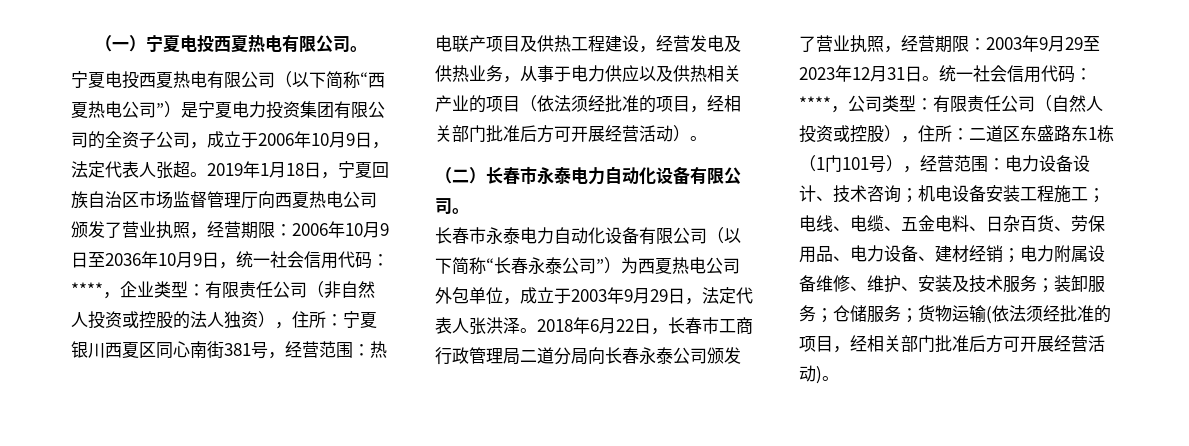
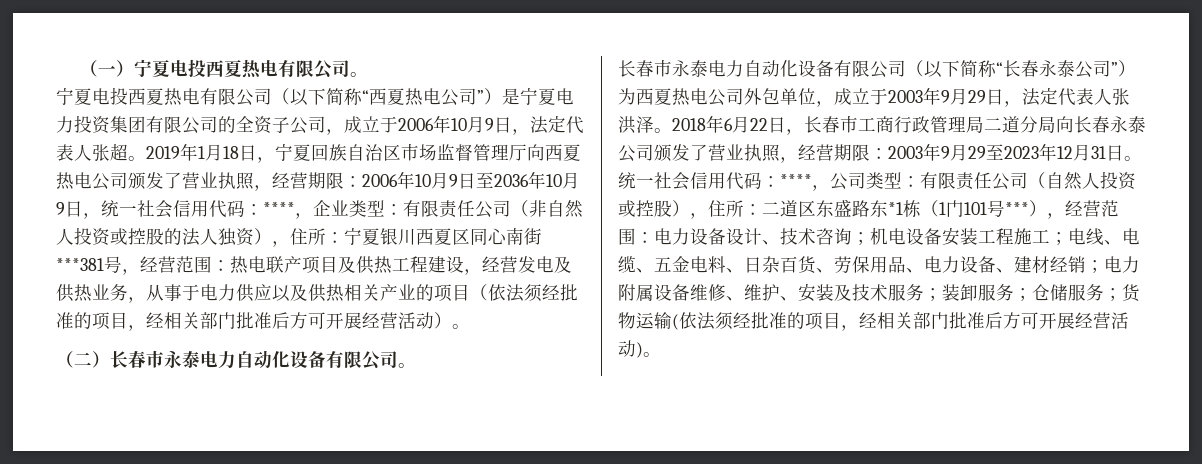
[224,343,251,356] 381 -> [56,258,104,271] ***381
[1088,127,1097,140] 1 -> [888,202,903,215] *1
(886, 164) none -> [1005,202,1029,215] ***

